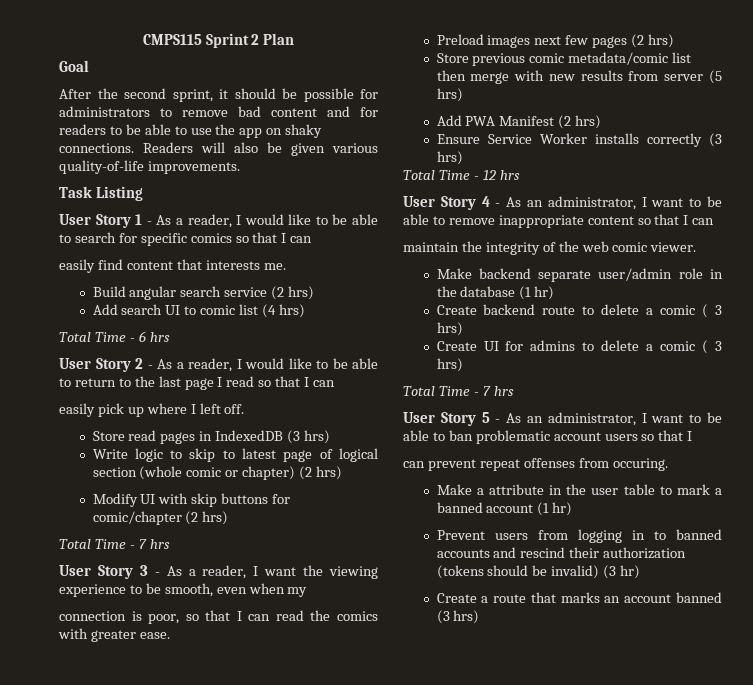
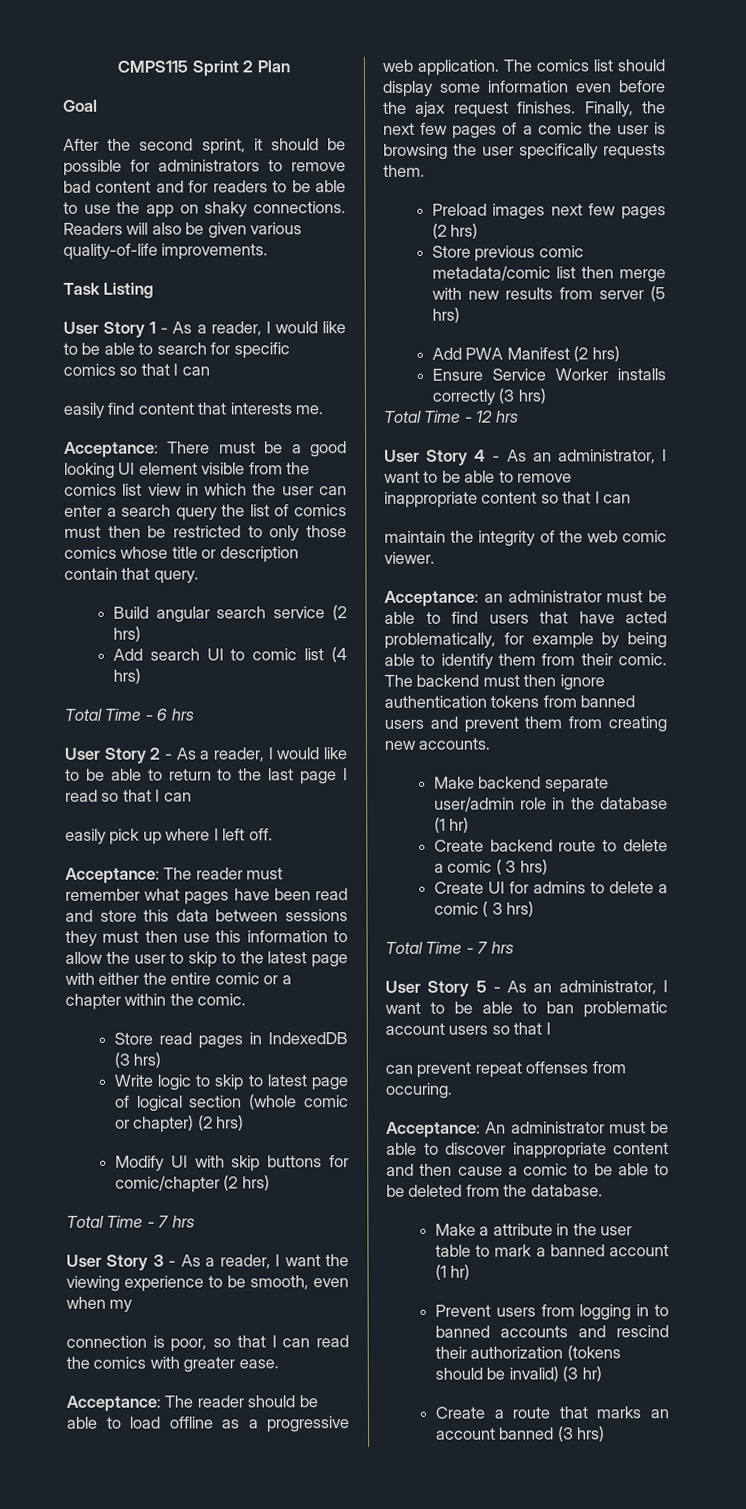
(286, 266) none -> [64,441,347,458] [64,462,311,479] [64,483,347,496] [64,504,348,521] [64,525,347,542] [64,546,299,563] [64,567,199,584] // Acceptance: There must be a good looking UI element visible from the comics list view in which the user can enter a search query the list of comics must then be restricted to only those comics whose title or description contain that query.
(245, 409) none -> [65,867,284,884] [65,888,349,905] [65,909,348,922] [65,930,348,947] [65,951,348,968] [65,972,292,985] [65,993,247,1010] // Acceptance: The reader must remember what pages have been read and store this data between sessions they must then use this information to allow the user to skip to the latest page with either the entire comic or a chapter within the comic.
(170, 635) none -> [66,1395,318,1412] [66,1416,350,1433] [382,59,665,76] [383,80,666,97] [383,101,666,118] [383,122,666,139] [383,143,666,160] [383,164,425,177] // Acceptance: The reader should be able to load offline as a progressive web application. The comics list should display some information even before the ajax request finishes. Finally, the next few pages of a comic the user is browsing the user specifically requests them.
(697, 247) none -> [384,590,667,607] [384,611,667,624] [384,632,667,649] [384,653,667,670] [384,674,605,691] [384,695,636,708] [384,716,667,733] [384,737,491,750] // Acceptance: an administrator must be able to find users that have acted problematically, for example by being able to identify them from their comic. The backend must then ignore authentication tokens from banned users and prevent them from creating new accounts.
(668, 464) none -> [386,1121,669,1138] [386,1142,669,1159] [386,1163,669,1176] [386,1184,603,1197] // Acceptance: An administrator must be able to discover inappropriate content and then cause a comic to be able to be deleted from the database.

